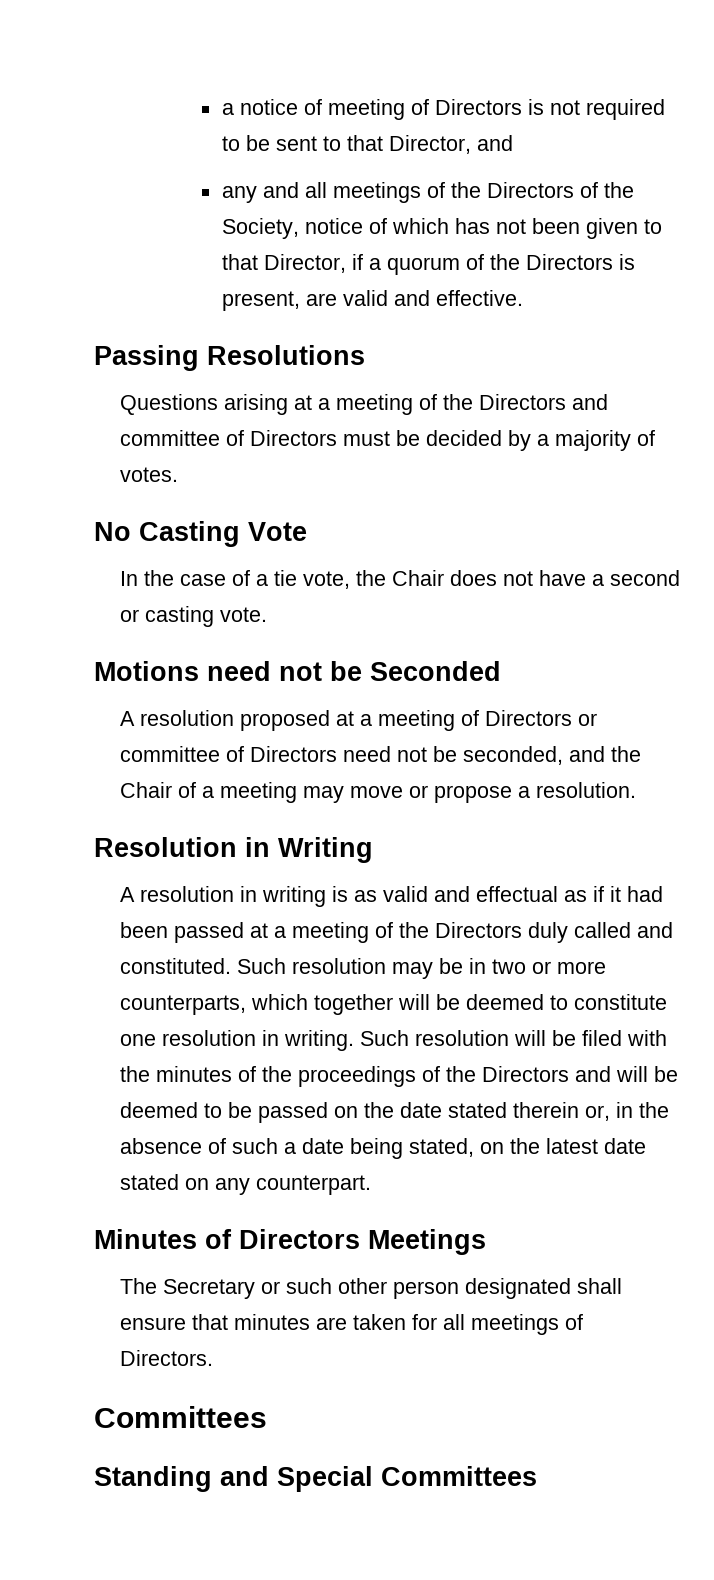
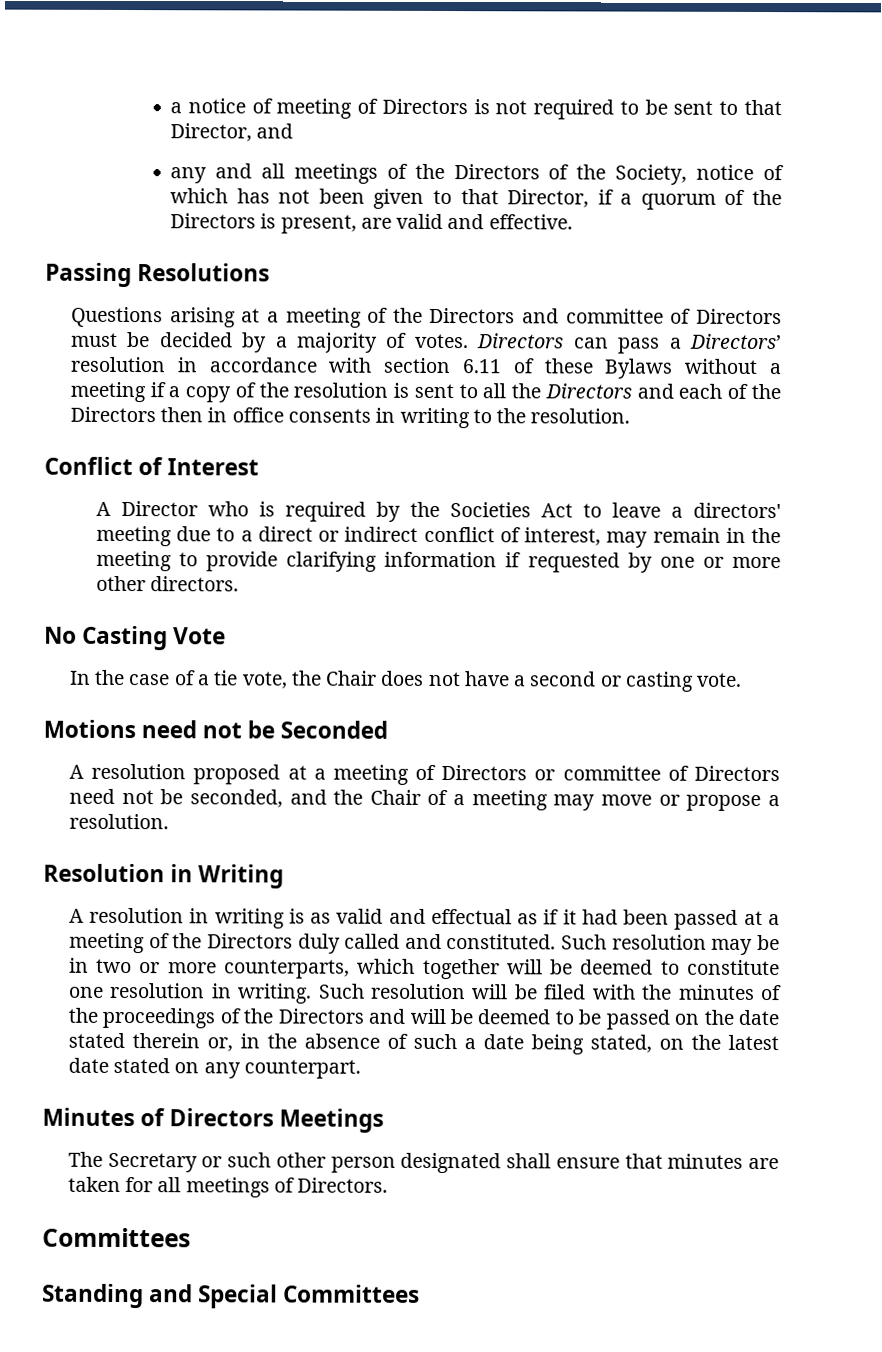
(178, 474) none -> [477,333,782,354] [69,356,782,379] [69,381,782,403] [69,406,631,429] [44,456,260,476] [95,500,781,522] [95,525,781,548] [95,550,781,573] [95,575,240,592] Directors can pass a Directors’ resolution in accordance with section 6.11 of these Bylaws without a meeting if a copy of the resolution is sent to all the Directors and each of the Directors then in office consents in writing to the resolution. // Conflict of Interest // A Director who is required by the Societies Act to leave a directors' meeting due to a direct or indirect conflict of interest, may remain in the meeting to provide clarifying information if requested by one or more other directors.

